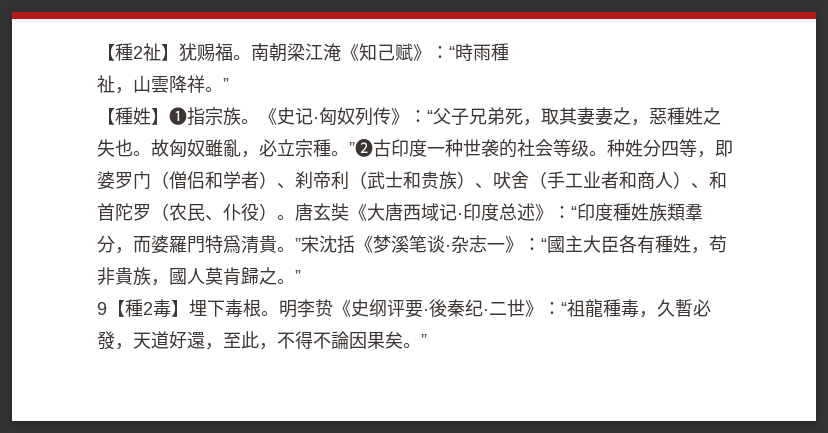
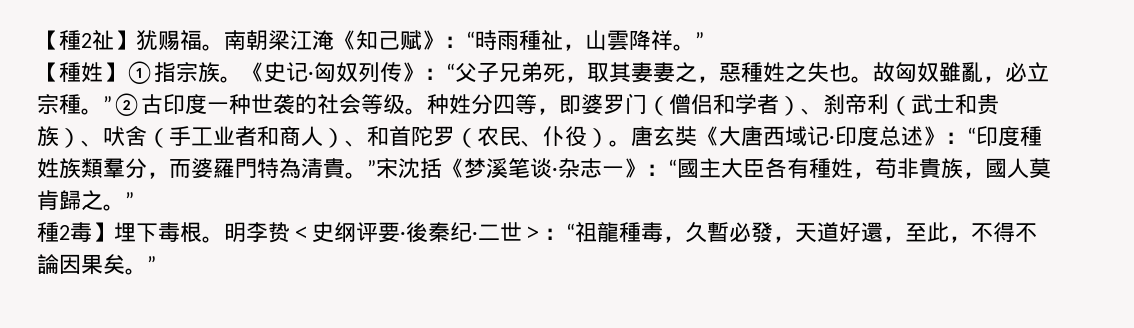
(509, 52) // -> (541, 40) none
[169,107,187,125] ❶ -> [125,61,154,84] ①
[349,139,373,157] ”❷ -> [103,93,141,116] ”②
[223,235,241,254] 爲 -> [279,158,301,179] 為
[97,300,125,317] 9【 -> (134, 200) none
[333,300,351,317] 《 -> [290,226,312,240] ＜
[525,300,543,317] 》 -> [522,226,544,240] ＞

